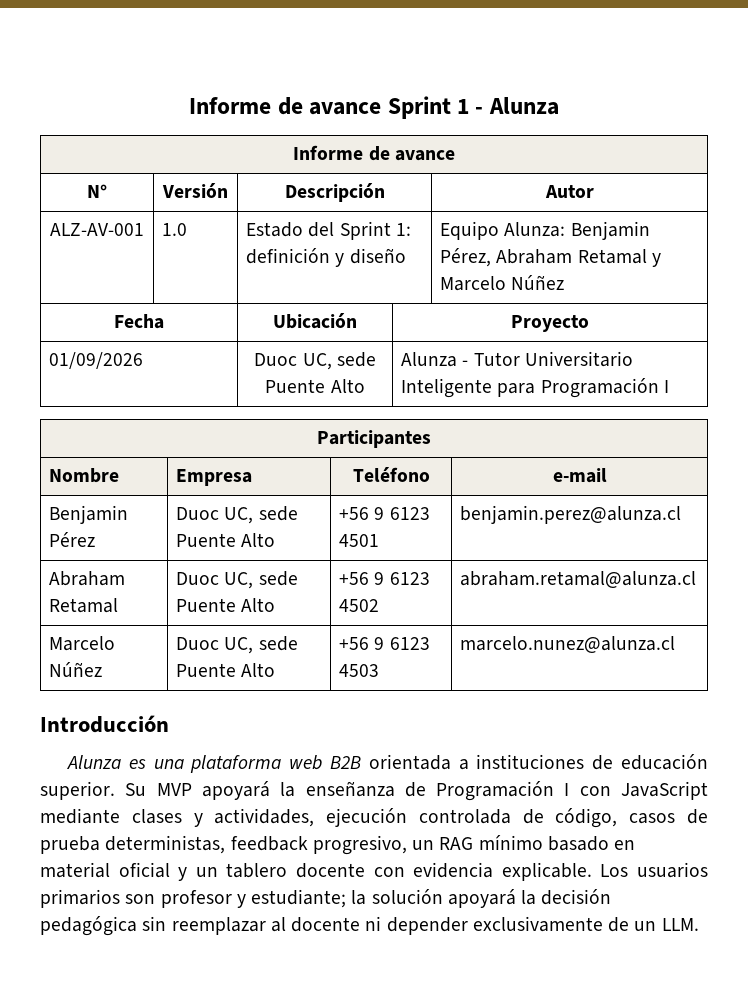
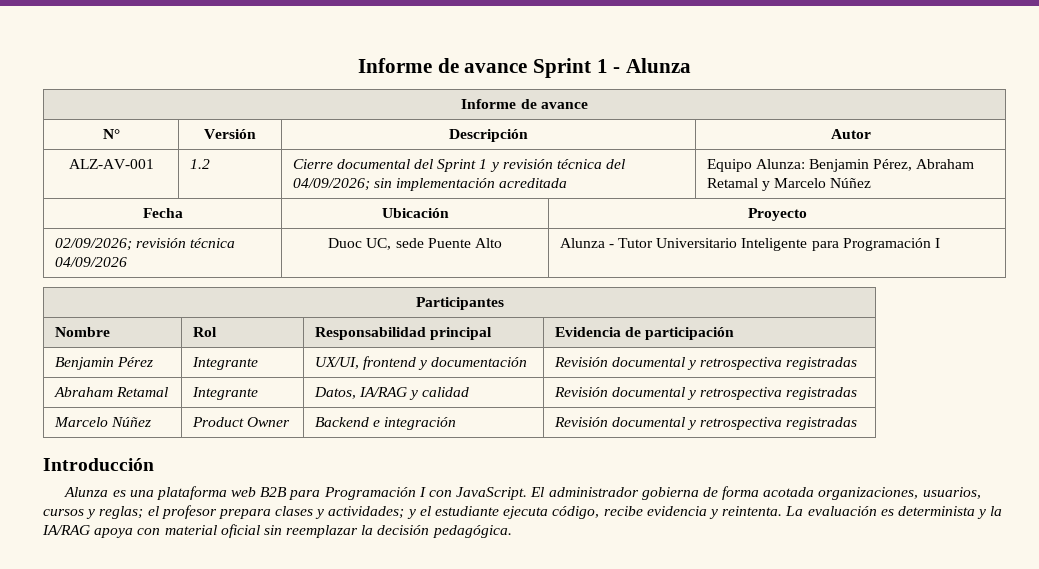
[162,223,188,236] [246,221,411,240] [246,248,406,267] 1.0 | Estado del Sprint 1: definición y diseño -> [189,159,210,169] [292,159,626,172] [292,178,568,191] 1.2 | Cierre documental del Sprint 1 y revisión técnica del 04/09/2026; sin implementación acreditada
[49,352,144,369] 01/09/2026 -> [54,238,236,251] [54,257,127,267] 02/09/2026; revisión técnica 04/09/2026
[176,469,253,486] [352,467,430,482] [552,468,607,483] [49,505,129,524] [49,532,96,547] [176,506,298,524] [176,533,276,547] [339,507,430,520] [339,534,380,547] [460,505,682,524] [49,571,126,586] [49,598,119,613] [176,571,298,589] [176,598,276,612] [339,572,430,585] [339,599,380,612] [460,571,697,588] [49,636,116,651] [49,662,103,677] [176,636,298,654] [176,663,276,677] [339,637,430,650] [339,664,380,677] [460,636,676,653] Empresa | Teléfono | e-mail // Benjamin Pérez | Duoc UC, sede Puente Alto | +56 9 6123 4501 | benjamin.perez@alunza.cl // Abraham Retamal | Duoc UC, sede Puente Alto | +56 9 6123 4502 | abraham.retamal@alunza.cl // Marcelo Núñez | Duoc UC, sede Puente Alto | +56 9 6123 4503 | marcelo.nunez@alunza.cl -> [192,327,217,337] [314,327,492,340] [554,327,735,340] [54,357,153,370] [191,357,258,370] [314,356,528,370] [553,357,858,370] [53,387,168,397] [191,387,258,400] [313,387,470,400] [553,387,858,400] [53,417,151,427] [191,417,290,427] [314,417,457,430] [553,417,858,430] Rol | Responsabilidad principal | Evidencia de participación // Benjamin Pérez | Integrante | UX/UI, frontend y documentación | Revisión documental y retrospectiva registradas // Abraham Retamal | Integrante | Datos, IA/RAG y calidad | Revisión documental y retrospectiva registradas // Marcelo Núñez | Product Owner | Backend e integración | Revisión documental y retrospectiva registradas
[368,754,708,770] [40,781,708,801] [40,808,709,828] [40,835,636,855] [40,862,709,881] [40,889,612,908] [40,916,699,936] orientada a instituciones de educación superior. Su MVP apoyará la enseñanza de Programación I con JavaScript mediante clases y actividades, ejecución controlada de código, casos de prueba deterministas, feedback progresivo, un RAG mínimo basado en material oficial y un tablero docente con evidencia explicable. Los usuarios primarios son profesor y estudiante; la solución apoyará la decisión pedagógica sin reemplazar al docente ni depender exclusivamente de un LLM. -> [289,486,981,500] [43,505,1003,519] [42,524,512,538] para Programación I con JavaScript. El administrador gobierna de forma acotada organizaciones, usuarios, cursos y reglas; el profesor prepara clases y actividades; y el estudiante ejecuta código, recibe evidencia y reintenta. La evaluación es determinista y la IA/RAG apoya con material oficial sin reemplazar la decisión pedagógica.

